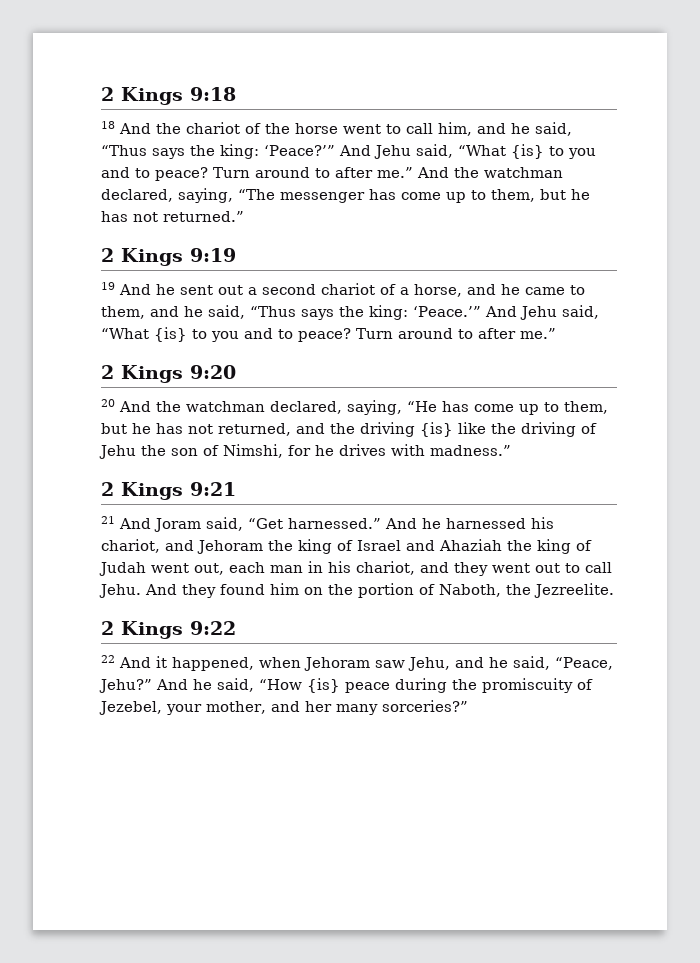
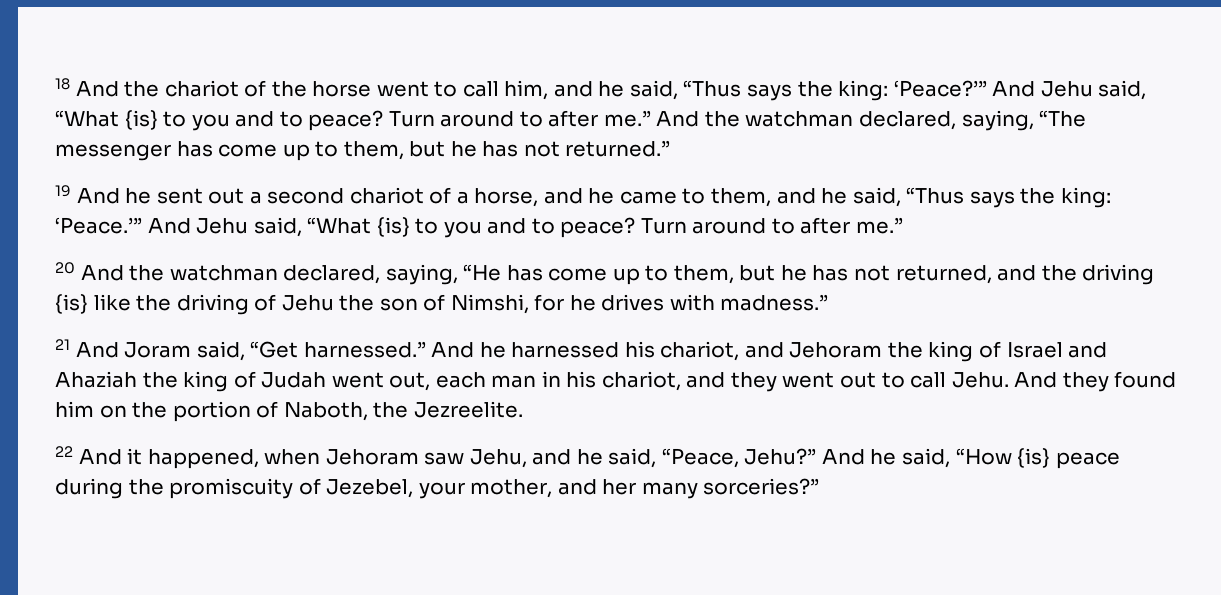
[101,87,236,105] 2 Kings 9:18 // -> (55, 84) none
[101,248,236,266] // 2 Kings 9:19 -> (671, 148) none
[101,365,236,383] // 2 Kings 9:20 -> (904, 225) none
[101,482,236,500] // 2 Kings 9:21 -> (829, 302) none
[101,621,236,639] // 2 Kings 9:22 -> (523, 409) none

